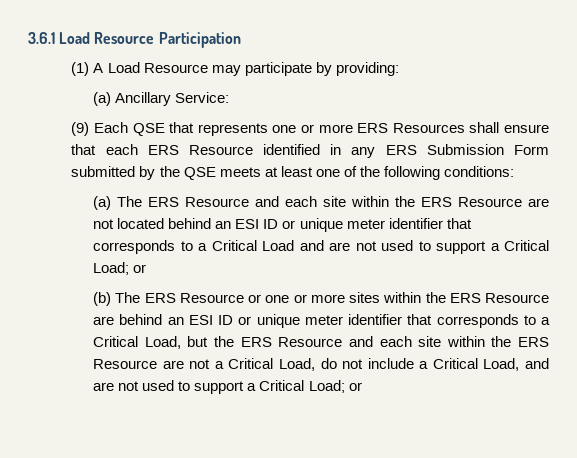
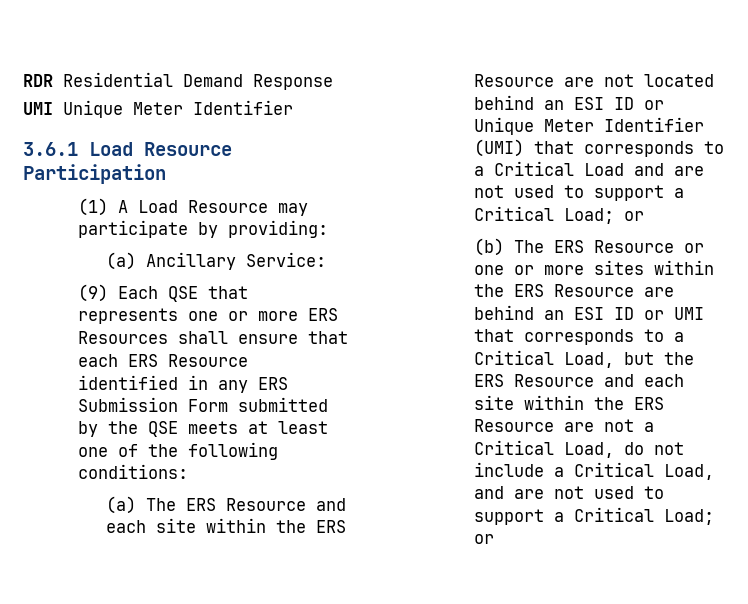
(28, 38) none -> [23,72,333,90] [23,100,293,118] RDR Residential Demand Response // UMI Unique Meter Identifier //
[299,218,443,232] unique meter identifier -> [473,117,704,135] [473,139,524,157] Unique Meter Identifier (UMI)
[256,314,403,328] unique meter identifier -> [673,307,704,320] UMI

